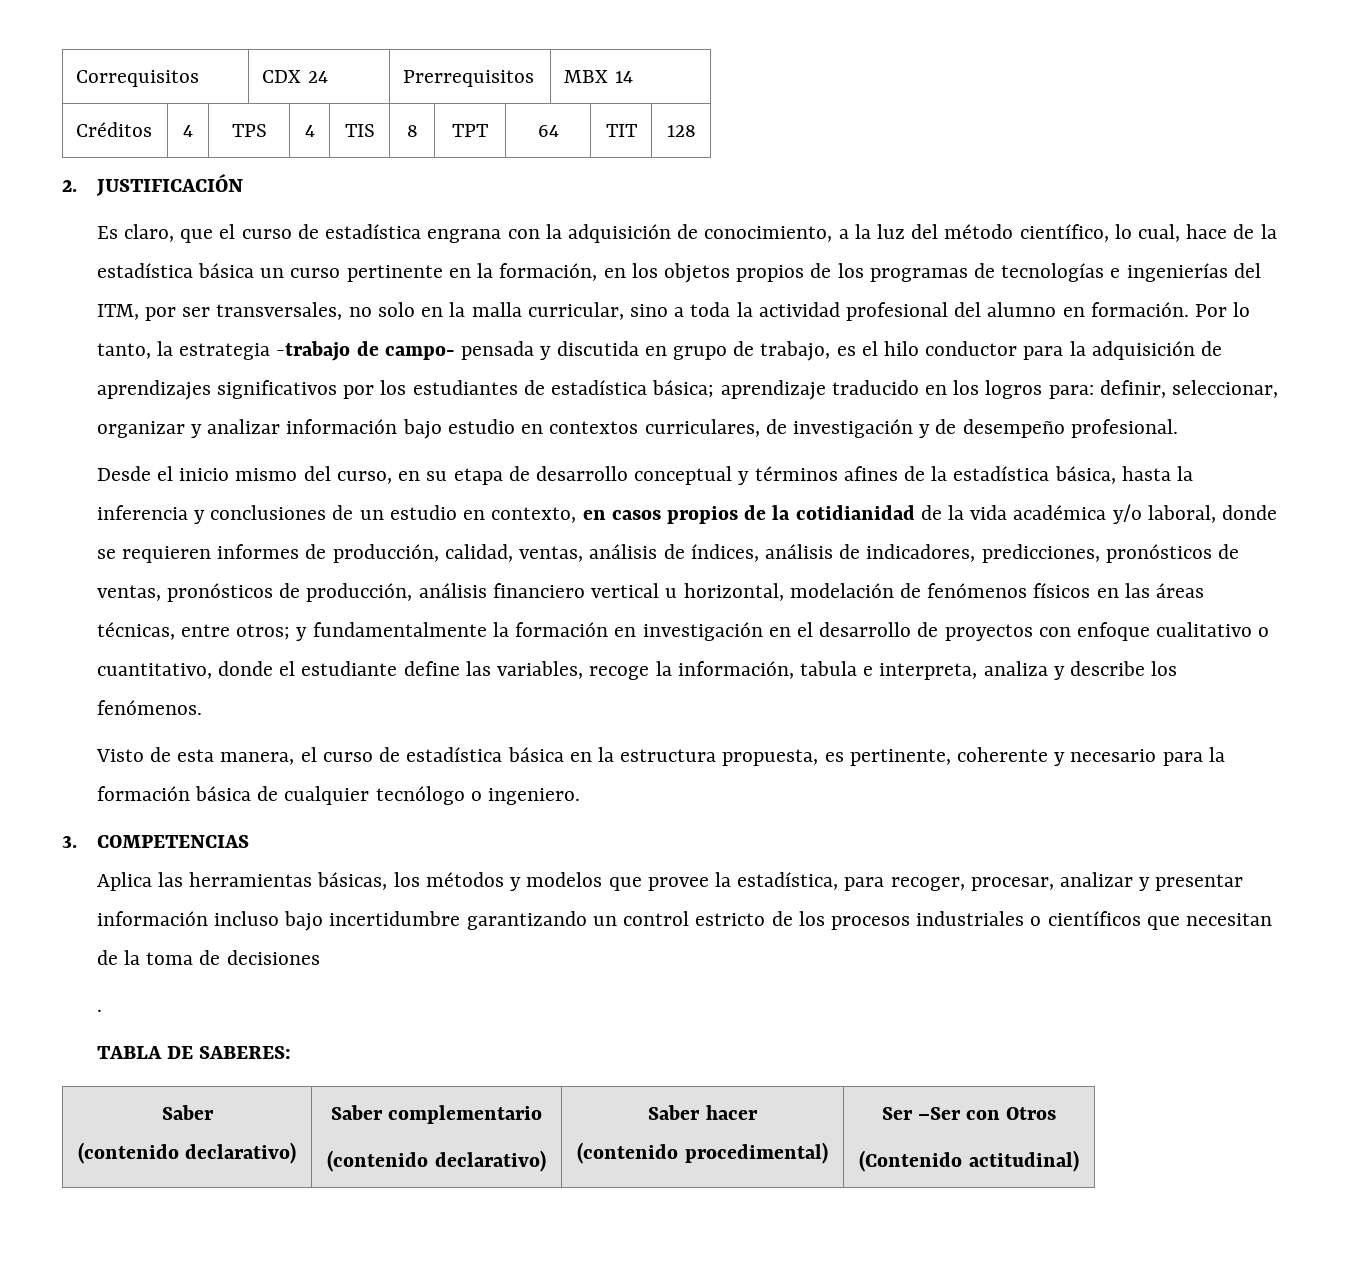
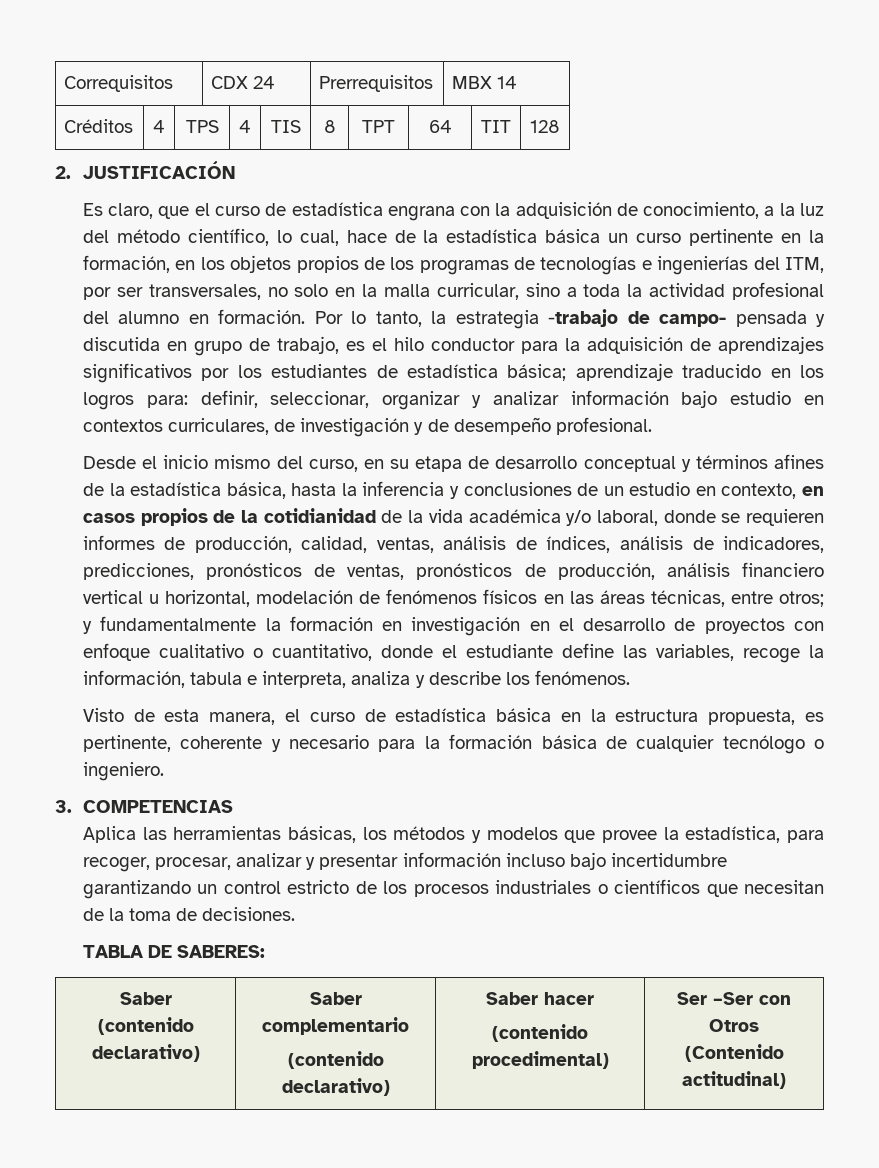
[226,950,320,965] [96,1009,102,1012] decisiones // . -> [202,907,296,921] decisiones.

